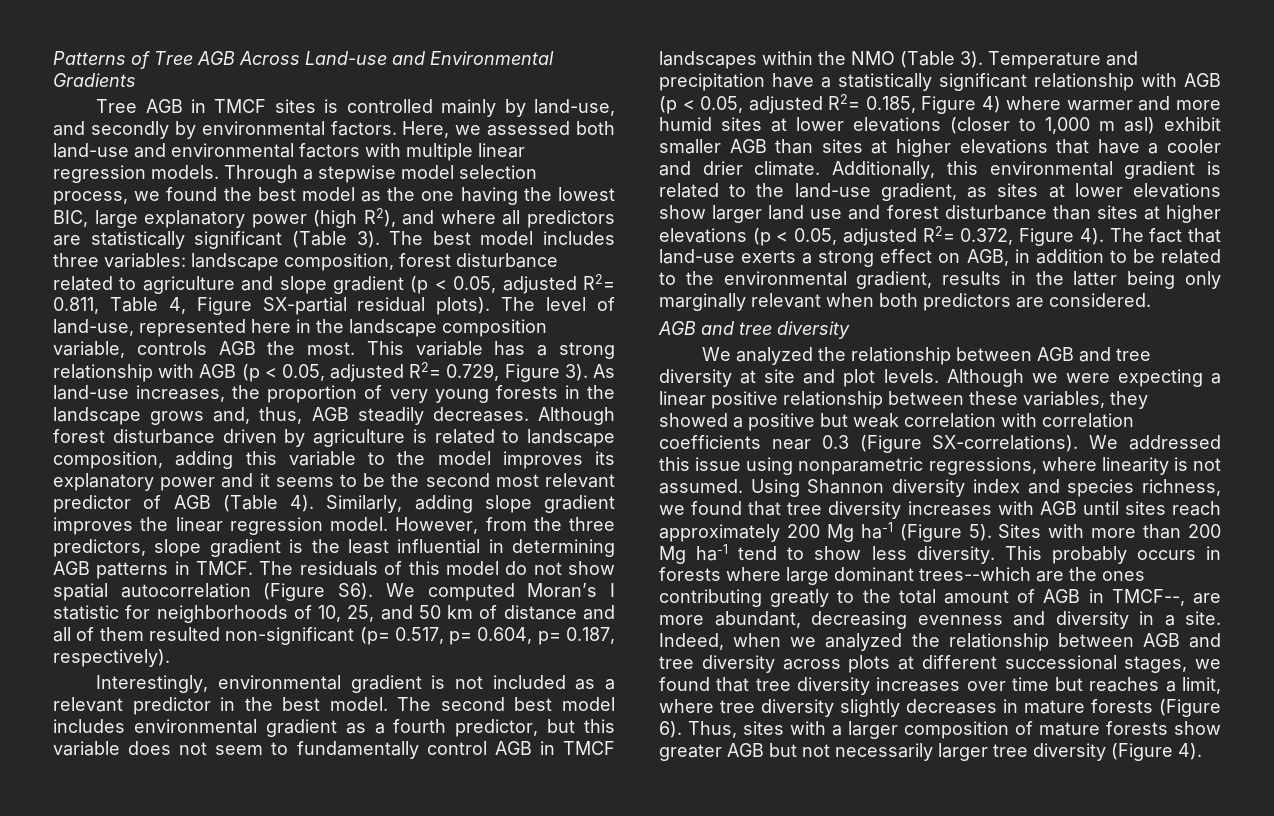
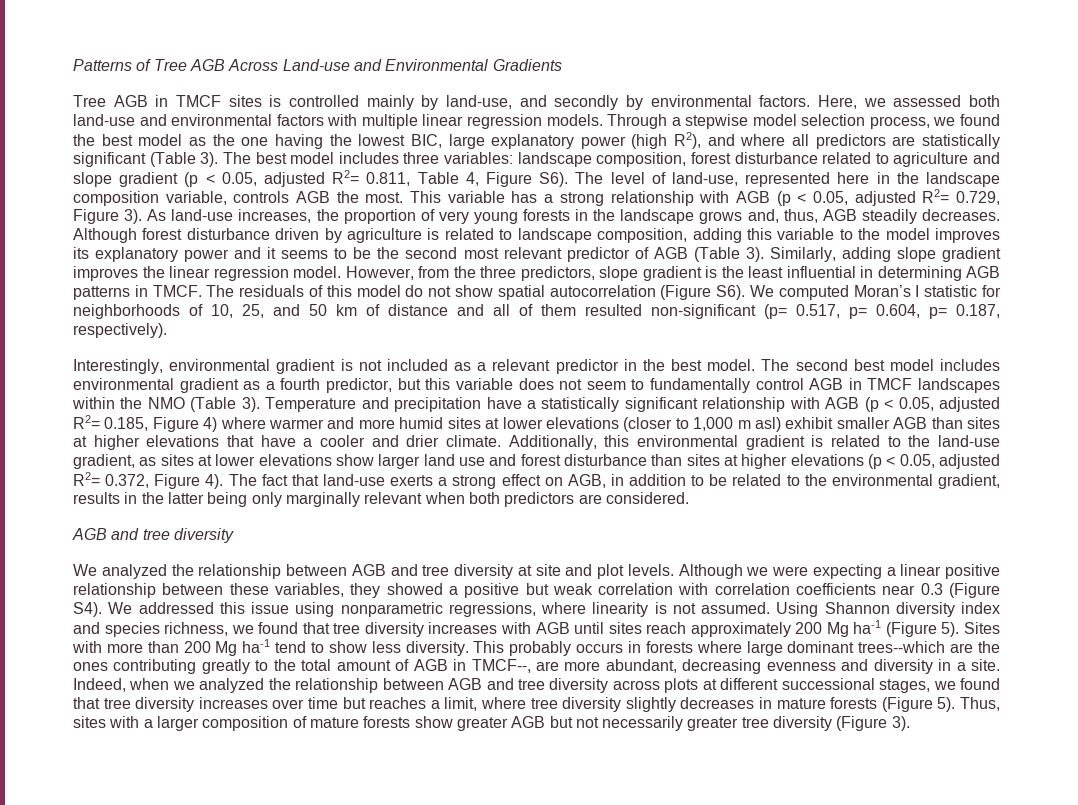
[262,297,491,315] SX-partial residual plots). -> [539,172,569,187] S6).
[290,495,314,512] 4). -> [745,247,764,262] 3).
[932,435,1079,452] SX-correlations). -> [73,602,102,617] S4).
[659,721,682,738] 6). -> [937,697,956,712] 5).
[938,743,988,761] larger -> [687,717,739,731] greater
[1178,743,1202,760] 4). -> [891,716,910,731] 3).

